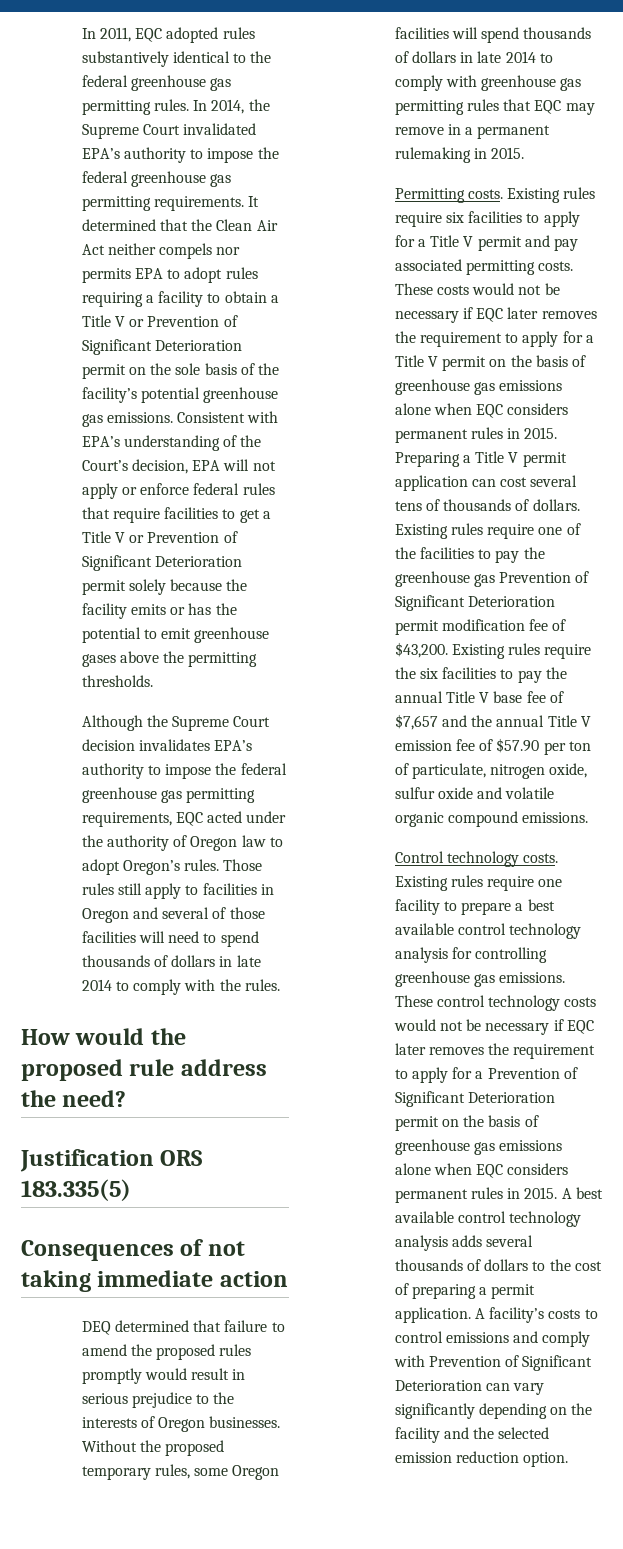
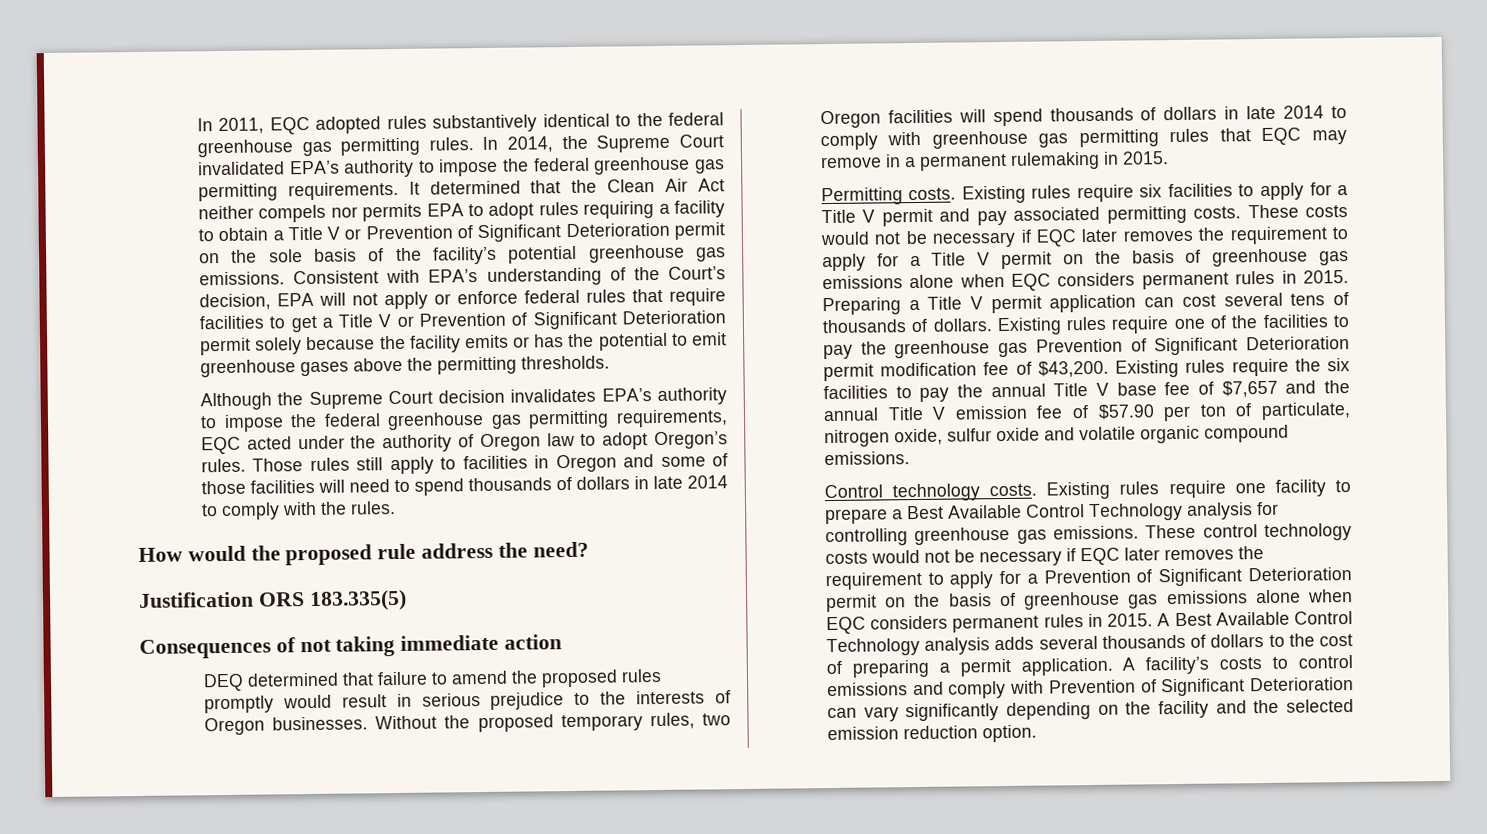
[162,907,210,919] several -> [660,456,706,467] some
[194,1468,229,1476] some -> [702,713,731,726] two
[527,899,555,911] [394,923,582,939] best available control technology -> [906,502,1183,522] Best Available Control Technology
[575,1187,603,1199] [394,1211,582,1227] best available control technology -> [1174,611,1353,627] [825,637,920,657] Best Available Control Technology

